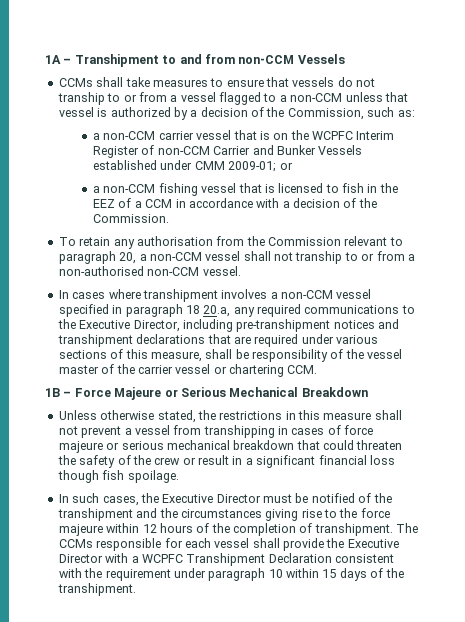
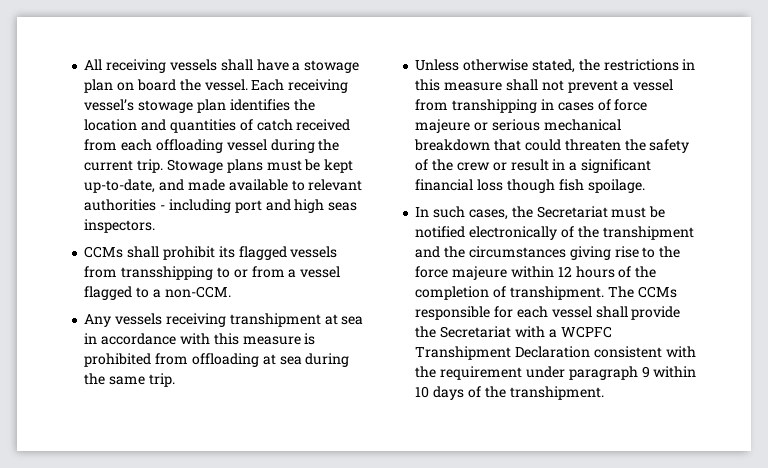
[45,54,345,67] [58,77,376,87] [57,92,105,105] 1A – Transhipment to and from non-CCM Vessels // CCMs shall take measures to ensure that vessels do not tranship -> [84,59,360,73] [84,79,349,93] [84,99,315,113] [84,119,351,133] [84,139,340,153] [84,159,354,173] [84,179,363,193] [84,199,358,213] [84,219,156,233] [84,246,338,260] [84,266,214,280] All receiving vessels shall have a stowage plan on board the vessel. Each receiving vessel’s stowage plan identifies the location and quantities of catch received from each offloading vessel during the current trip. Stowage plans must be kept up-to-date, and made available to relevant authorities - including port and high seas inspectors. // CCMs shall prohibit its flagged vessels from transshipping
[290,92,408,102] [58,107,415,120] [93,130,395,140] [93,145,363,158] [93,160,293,172] [93,183,398,196] [93,198,377,208] [93,214,170,223] [58,236,403,249] [58,251,415,264] [58,266,241,276] [58,289,372,302] [58,304,415,317] [57,319,399,332] [57,334,378,347] [58,349,403,362] [58,364,318,377] [45,387,368,400] non-CCM unless that vessel is authorized by a decision of the Commission, such as: // a non-CCM carrier vessel that is on the WCPFC Interim Register of non-CCM Carrier and Bunker Vessels established under CMM 2009-01; or // a non-CCM fishing vessel that is licensed to fish in the EEZ of a CCM in accordance with a decision of the Commission. // To retain any authorisation from the Commission relevant to paragraph 20, a non-CCM vessel shall not tranship to or from a non-authorised non-CCM vessel. // In cases where transhipment involves a non-CCM vessel specified in paragraph 18 20.a, any required communications to the Executive Director, including pre-transhipment notices and transhipment declarations that are required under various sections of this measure, shall be responsibility of the vessel master of the carrier vessel or chartering CCM. // 1B – Force Majeure or Serious Mechanical Breakdown -> [164,286,231,298] [84,313,364,327] [84,333,316,345] [84,353,350,367] [84,373,175,387] non-CCM. // Any vessels receiving transhipment at sea in accordance with this measure is prohibited from offloading at sea during the same trip.
[162,494,261,503] Executive Director -> [536,206,608,218] Secretariat
(355, 498) none -> [469,226,558,240] electronically
[347,539,399,548] [58,554,103,563] Executive Director -> [440,326,512,338] Secretariat
[268,568,337,578] 10 within 15 -> [641,366,697,378] [415,386,430,398] 9 within 10

